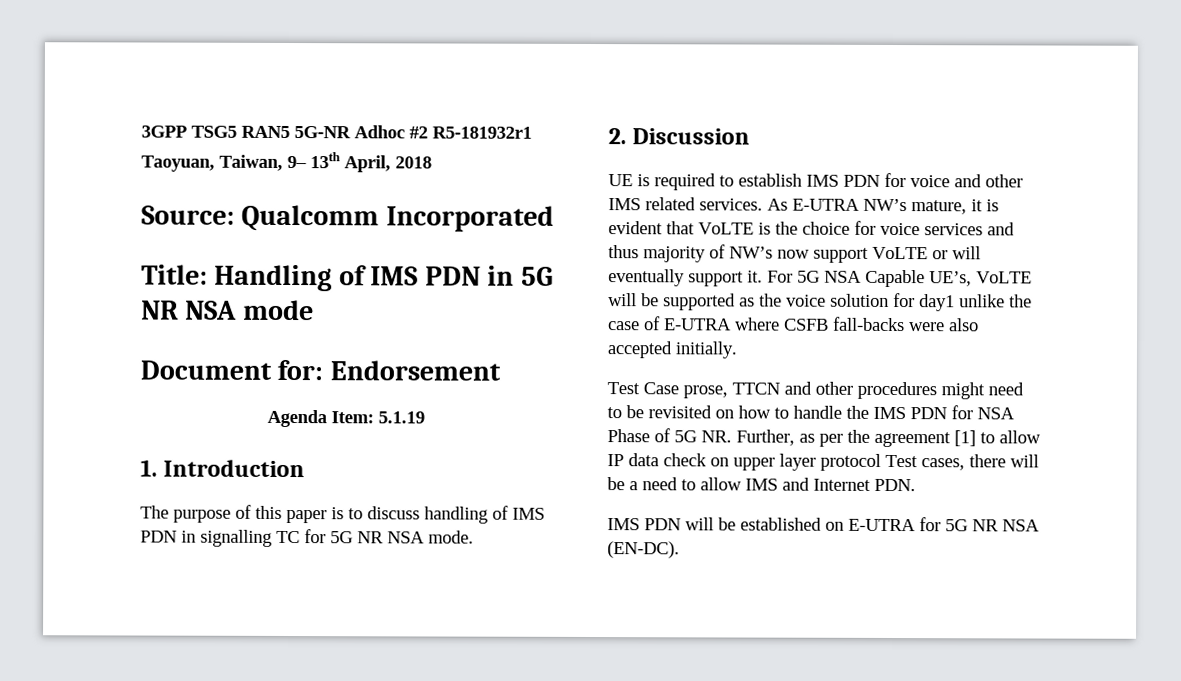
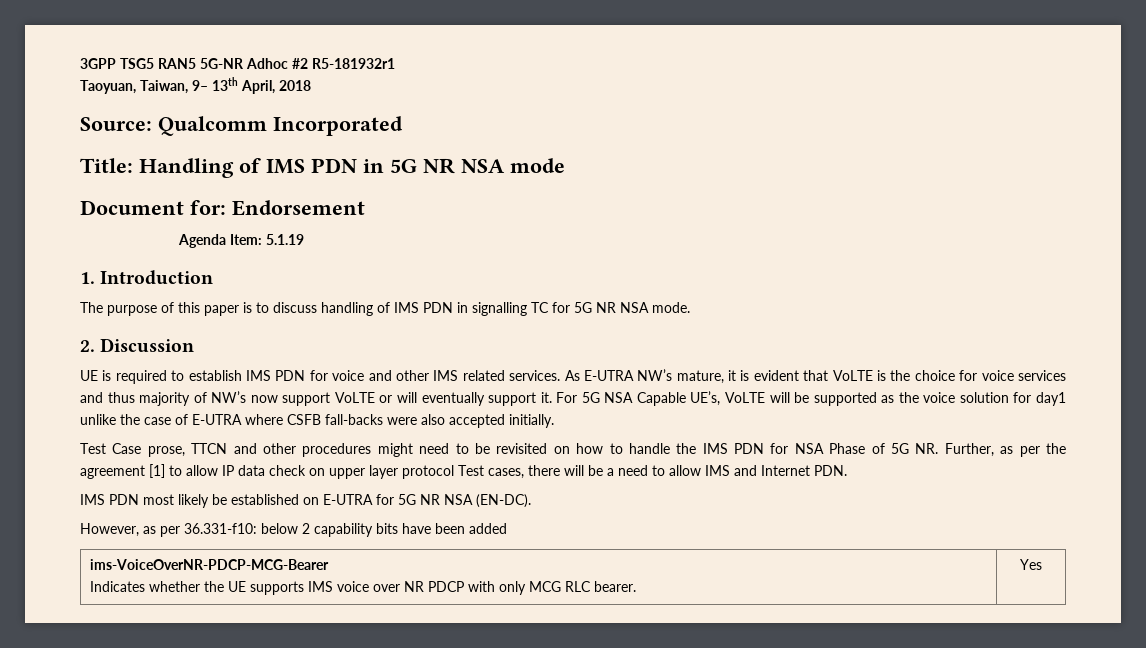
[685,517,714,531] will -> [143,494,209,508] most likely
(680, 550) none -> [80,523,507,537] [90,559,330,570] [90,581,637,595] [1020,559,1042,570] // However, as per 36.331-f10: below 2 capability bits have been added // ims-VoiceOverNR-PDCP-MCG-Bearer // Indicates whether the UE supports IMS voice over NR PDCP with only MCG RLC bearer. | Yes

